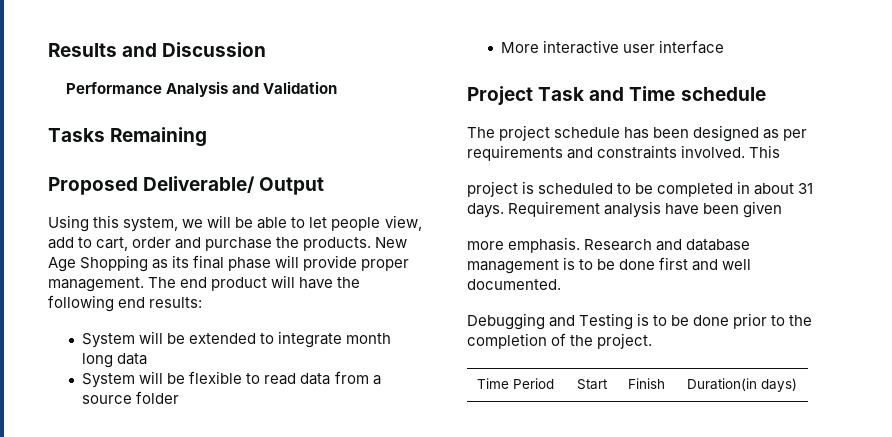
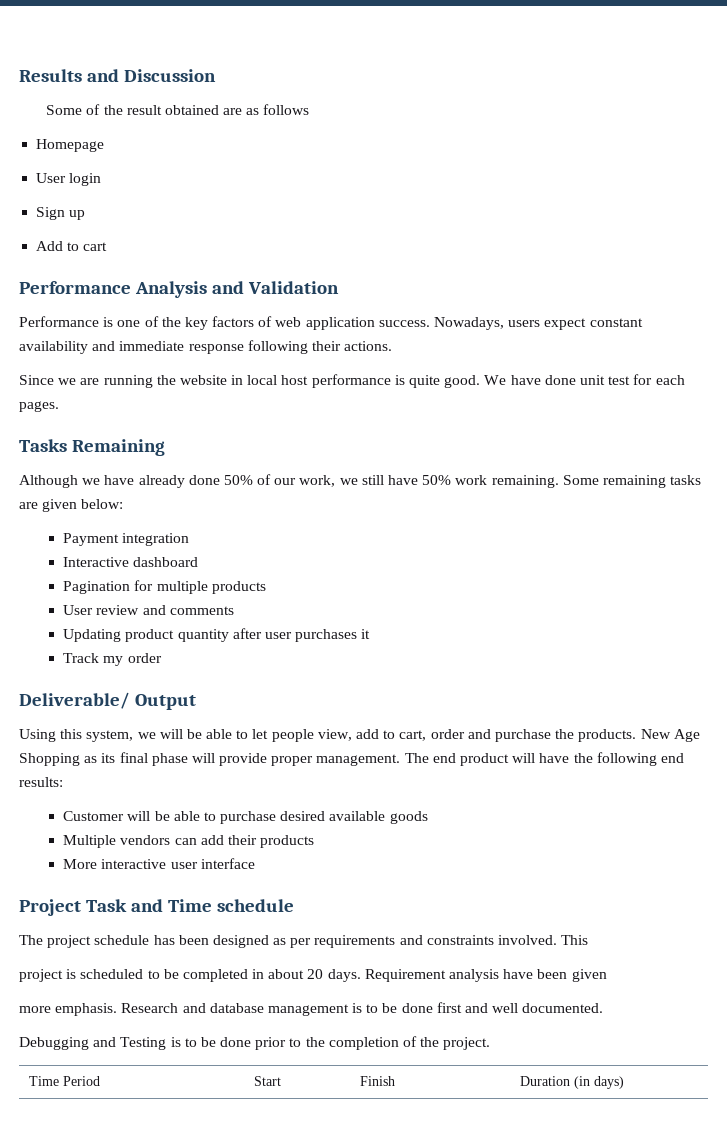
[65,81,337,97] [48,127,208,147] [48,177,138,195] Performance Analysis and Validation // Tasks Remaining // Proposed -> [46,104,310,115] [36,139,105,152] [36,173,102,186] [36,207,86,220] [36,241,108,251] [19,281,339,298] [19,316,643,330] [19,340,393,354] [19,374,685,388] [19,401,59,412] [19,439,165,456] [19,474,702,488] [19,499,124,512] [63,533,190,546] [63,557,199,567] [63,580,266,594] [63,605,234,615] [63,628,371,642] [63,653,162,666] Some of the result obtained are as follows // Homepage // User login // Sign up // Add to cart // Performance Analysis and Validation // Performance is one of the key factors of web application success. Nowadays, users expect constant availability and immediate response following their actions. // Since we are running the website in local host performance is quite good. We have done unit test for each pages. // Tasks Remaining // Although we have already done 50% of our work, we still have 50% work remaining. Some remaining tasks are given below: // Payment integration // Interactive dashboard // Pagination for multiple products // User review and comments // Updating product quantity after user purchases it // Track my order //
[82,331,392,348] [82,353,148,368] [82,371,381,388] [82,391,180,404] System will be extended to integrate month long data // System will be flexible to read data from a source folder -> [63,811,428,824] [63,835,315,848] Customer will be able to purchase desired available goods // Multiple vendors can add their products
[798,183,814,194] 31 -> [307,969,324,979] 20
[686,378,757,391] Duration(in -> [520,1076,590,1089] Duration (in

